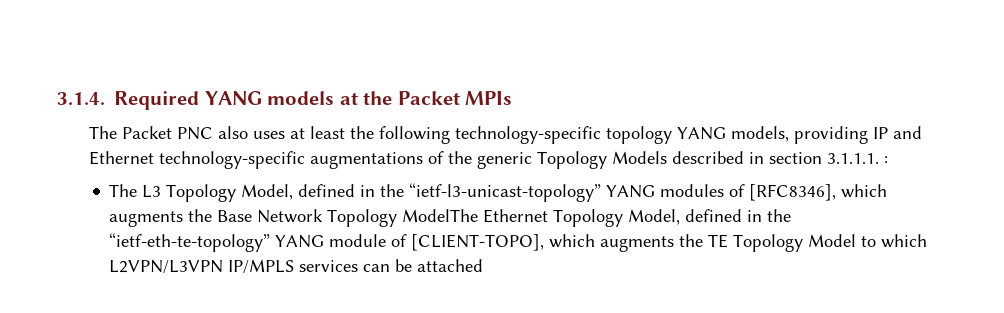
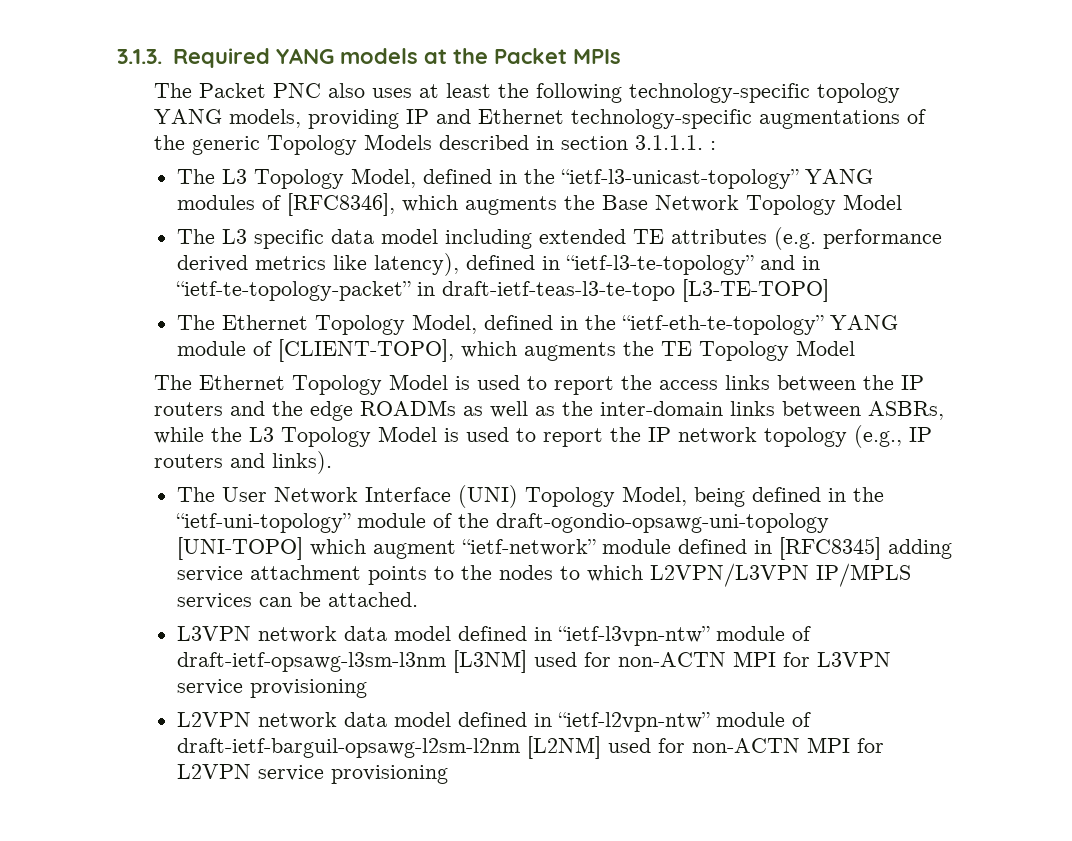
[57,92,105,105] 3.1.4. -> [117,49,162,64] 3.1.3.
[402,209,479,222] ModelThe -> [843,194,903,210] [177,227,943,250] [177,253,821,276] [176,279,830,302] [177,315,216,330] Model // The L3 specific data model including extended TE attributes (e.g. performance derived metrics like latency), defined in “ietf-l3-te-topology” and in “ietf-te-topology-packet” in draft-ietf-teas-l3-te-topo [L3-TE-TOPO] // The
(857, 240) none -> [153,374,924,395] [153,400,944,421] [153,425,932,448] [153,451,332,474] [177,485,885,508] [176,513,830,533] [177,537,953,560] [177,565,554,585] // The Ethernet Topology Model is used to report the access links between the IP routers and the edge ROADMs as well as the inter-domain links between ASBRs, while the L3 Topology Model is used to report the IP network topology (e.g., IP routers and links). // The User Network Interface (UNI) Topology Model, being defined in the “ietf-uni-topology” module of the draft-ogondio-opsawg-uni-topology [UNI-TOPO] which augment “ietf-network” module defined in [RFC8345] adding service attachment points to the nodes
[417,259,484,272] attached -> [328,592,419,607] [177,626,812,646] [177,650,892,673] [177,679,368,698] [177,712,812,732] [177,736,885,759] [177,764,449,784] attached. // L3VPN network data model defined in “ietf-l3vpn-ntw” module of draft-ietf-opsawg-l3sm-l3nm [L3NM] used for non-ACTN MPI for L3VPN service provisioning // L2VPN network data model defined in “ietf-l2vpn-ntw” module of draft-ietf-barguil-opsawg-l2sm-l2nm [L2NM] used for non-ACTN MPI for L2VPN service provisioning

